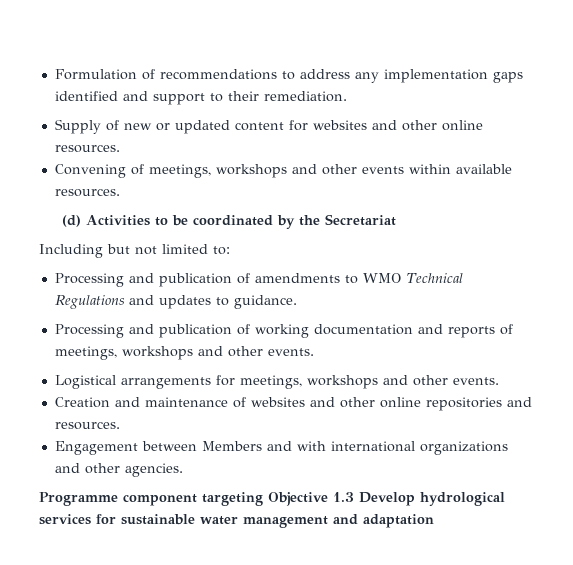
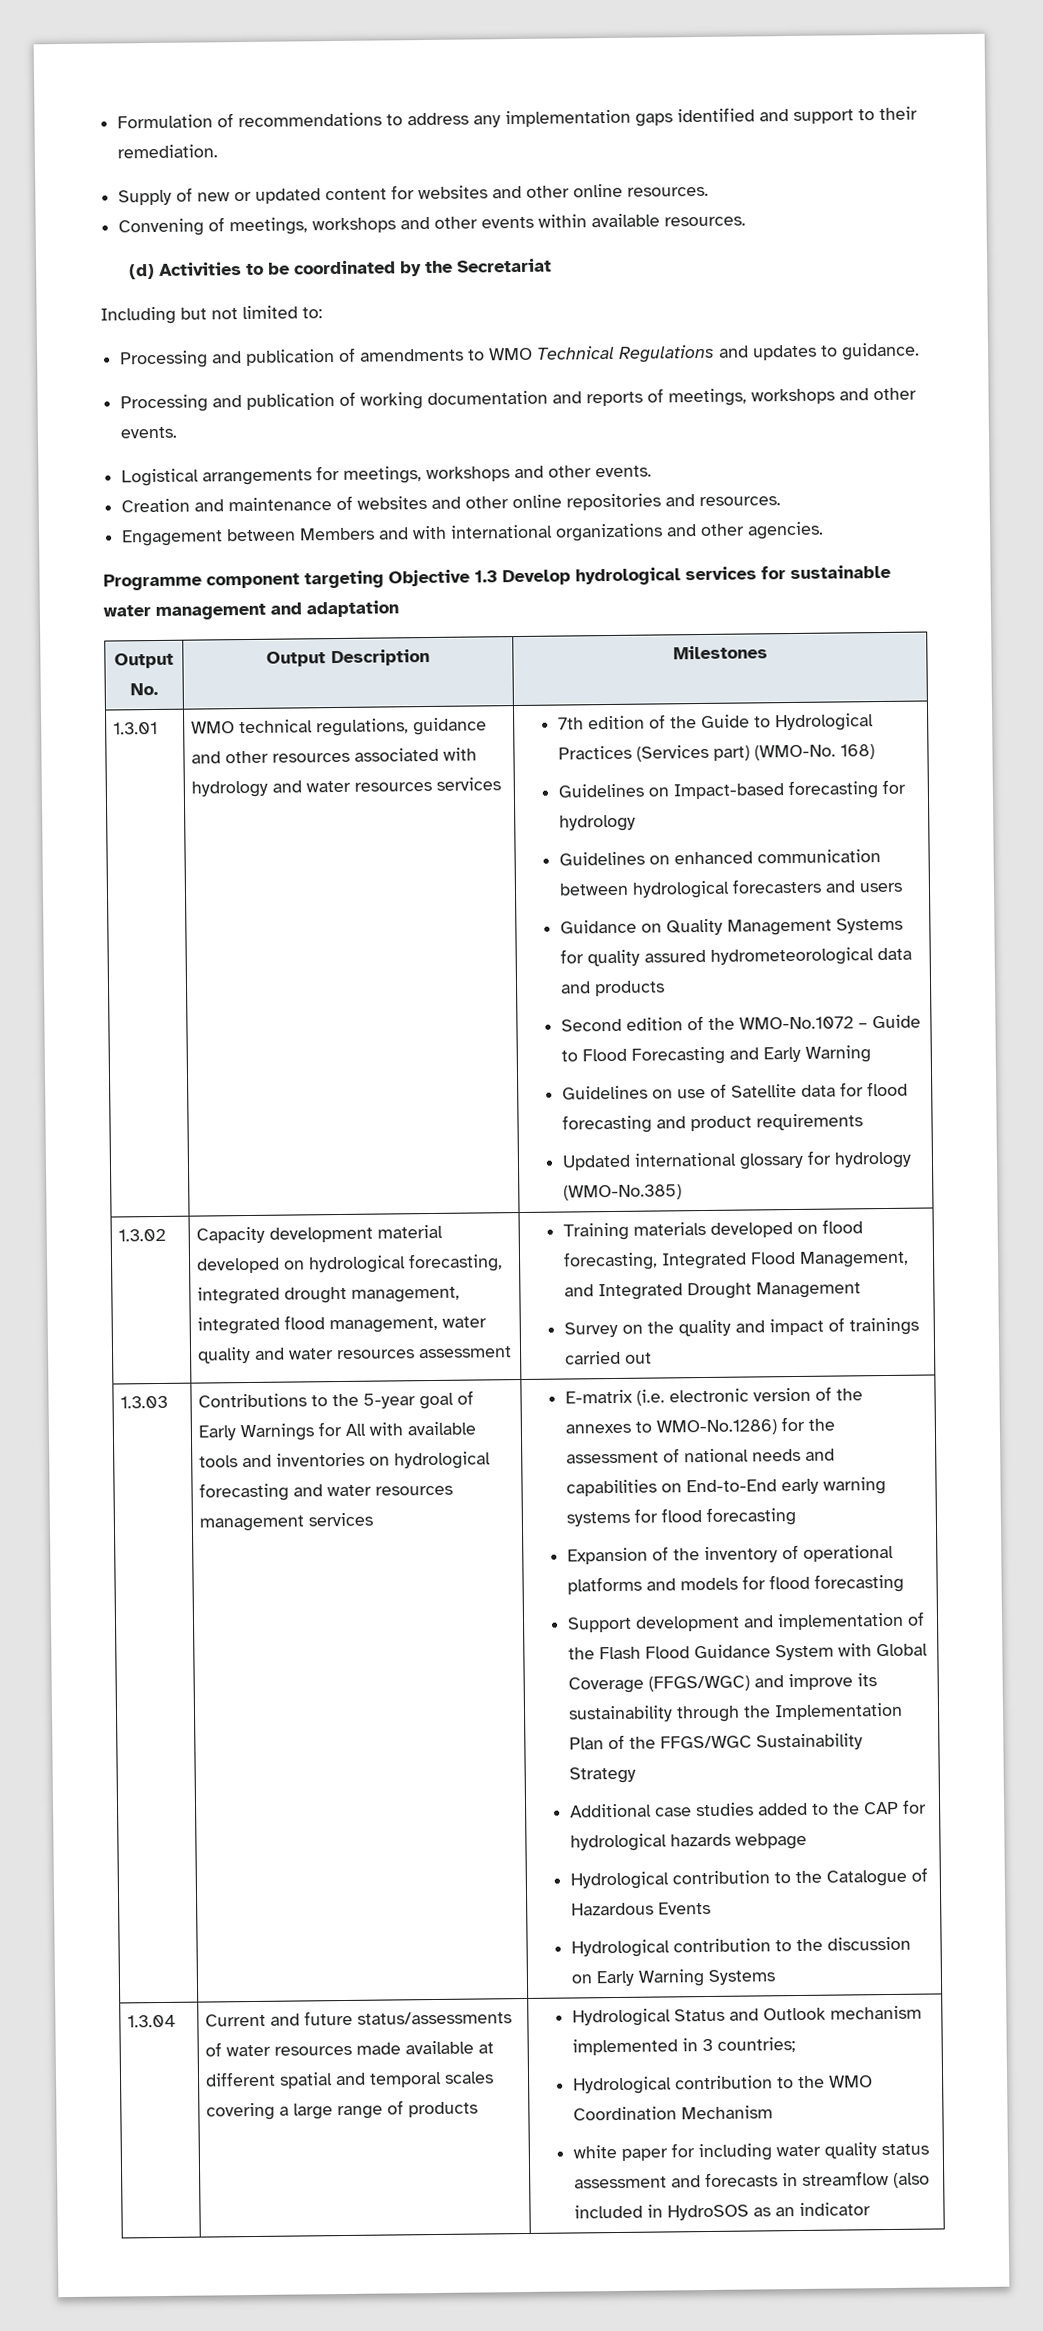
(434, 521) none -> [114,652,174,669] [130,682,158,696] [266,648,430,667] [672,645,768,660] [112,721,158,735] [190,717,487,737] [190,747,477,764] [190,777,501,798] [557,713,874,732] [557,744,875,762] [557,779,906,800] [558,814,636,832] [558,849,881,866] [558,878,903,899] [559,917,903,936] [559,947,912,967] [559,980,665,997] [560,1014,921,1032] [560,1045,871,1065] [561,1081,908,1100] [561,1113,863,1134] [561,1150,912,1171] [562,1184,682,1201] [117,1228,166,1242] [195,1224,443,1244] [196,1253,503,1274] [196,1286,460,1305] [196,1315,487,1335] [196,1346,512,1364] [562,1219,863,1241] [562,1250,909,1271] [563,1281,861,1301] [563,1317,919,1338] [564,1350,652,1365] [119,1395,168,1409] [197,1390,474,1410] [197,1421,476,1442] [198,1451,491,1470] [198,1482,453,1502] [198,1512,373,1532] [564,1386,863,1406] [564,1416,835,1436] [565,1448,835,1464] [565,1477,886,1497] [565,1507,796,1527] [566,1544,894,1565] [566,1573,904,1595] [566,1611,925,1633] [567,1643,928,1661] [567,1673,877,1694] [567,1702,903,1723] [568,1733,863,1751] [568,1766,636,1784] [569,1799,927,1818] [569,1832,807,1852] [569,1867,928,1890] [570,1901,711,1916] [570,1936,911,1958] [570,1969,776,1987] [126,2014,176,2028] [204,2010,512,2027] [204,2040,494,2057] [204,2071,494,2089] [205,2100,478,2121] [571,2005,922,2027] [571,2037,796,2056] [572,2075,873,2095] [572,2105,773,2121] [572,2142,929,2162] [573,2171,930,2189] [573,2202,871,2221] // Output No. | Output Description | Milestones // 1.3.01 | WMO technical regulations, guidance and other resources associated with hydrology and water resources services | 7th edition of the Guide to Hydrological Practices (Services part) (WMO-No. 168) // Guidelines on Impact-based forecasting for hydrology // Guidelines on enhanced communication between hydrological forecasters and users // Guidance on Quality Management Systems for quality assured hydrometeorological data and products // Second edition of the WMO-No.1072 – Guide to Flood Forecasting and Early Warning // Guidelines on use of Satellite data for flood forecasting and product requirements // Updated international glossary for hydrology (WMO-No.385) // 1.3.02 | Capacity development material developed on hydrological forecasting, integrated drought management, integrated flood management, water quality and water resources assessment | Training materials developed on flood forecasting, Integrated Flood Management, and Integrated Drought Management // Survey on the quality and impact of trainings carried out // 1.3.03 | Contributions to the 5-year goal of Early Warnings for All with available tools and inventories on hydrological forecasting and water resources management services | E-matrix (i.e. electronic version of the annexes to WMO-No.1286) for the assessment of national needs and capabilities on End-to-End early warning systems for flood forecasting // Expansion of the inventory of operational platforms and models for flood forecasting // Support development and implementation of the Flash Flood Guidance System with Global Coverage (FFGS/WGC) and improve its sustainability through the Implementation Plan of the FFGS/WGC Sustainability Strategy // Additional case studies added to the CAP for hydrological hazards webpage // Hydrological contribution to the Catalogue of Hazardous Events // Hydrological contribution to the discussion on Early Warning Systems // 1.3.04 | Current and future status/assessments of water resources made available at different spatial and temporal scales covering a large range of products | Hydrological Status and Outlook mechanism implemented in 3 countries; // Hydrological contribution to the WMO Coordination Mechanism // white paper for including water quality status assessment and forecasts in streamflow (also included in HydroSOS as an indicator

